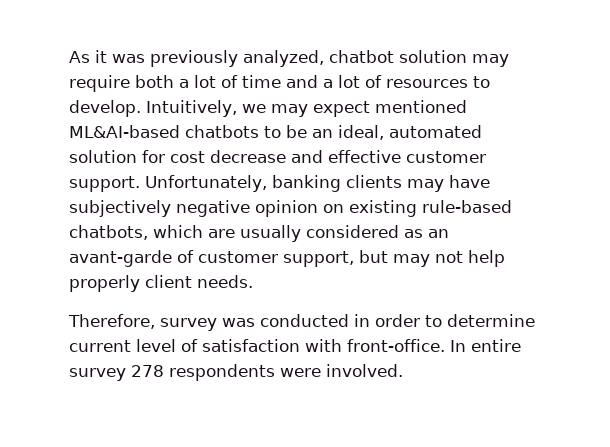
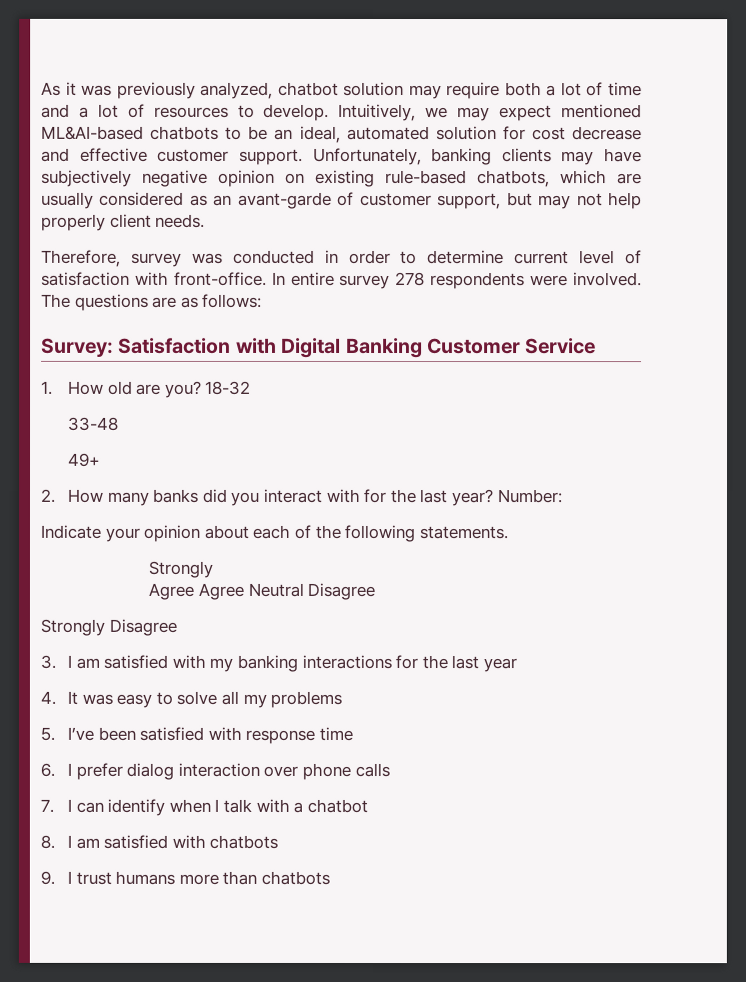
(403, 370) none -> [41,293,263,311] [41,337,597,359] [41,380,252,398] [68,416,120,431] [68,452,102,467] [40,488,563,507] [40,524,508,543] [148,560,214,578] [148,582,376,601] [40,618,177,636] [40,654,517,673] [40,690,343,708] [40,726,354,744] [40,762,390,780] [40,798,368,816] [40,834,279,849] [40,870,331,885] The questions are as follows: // Survey: Satisfaction with Digital Banking Customer Service // 1. How old are you? 18-32 // 33-48 // 49+ // 2. How many banks did you interact with for the last year? Number: // Indicate your opinion about each of the following statements. // Strongly // Agree Agree Neutral Disagree // Strongly Disagree // 3. I am satisfied with my banking interactions for the last year // 4. It was easy to solve all my problems // 5. I’ve been satisfied with response time // 6. I prefer dialog interaction over phone calls // 7. I can identify when I talk with a chatbot // 8. I am satisfied with chatbots // 9. I trust humans more than chatbots

